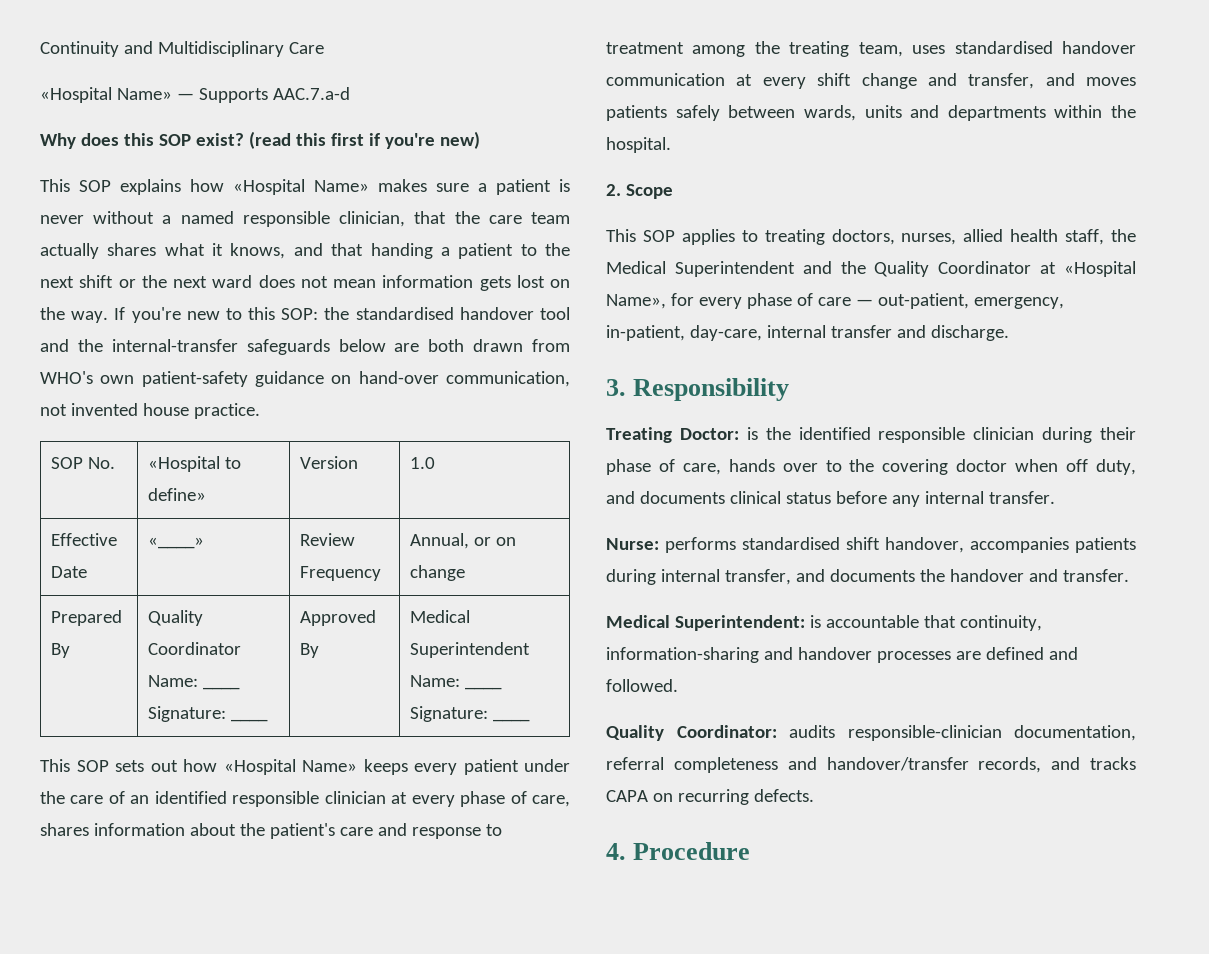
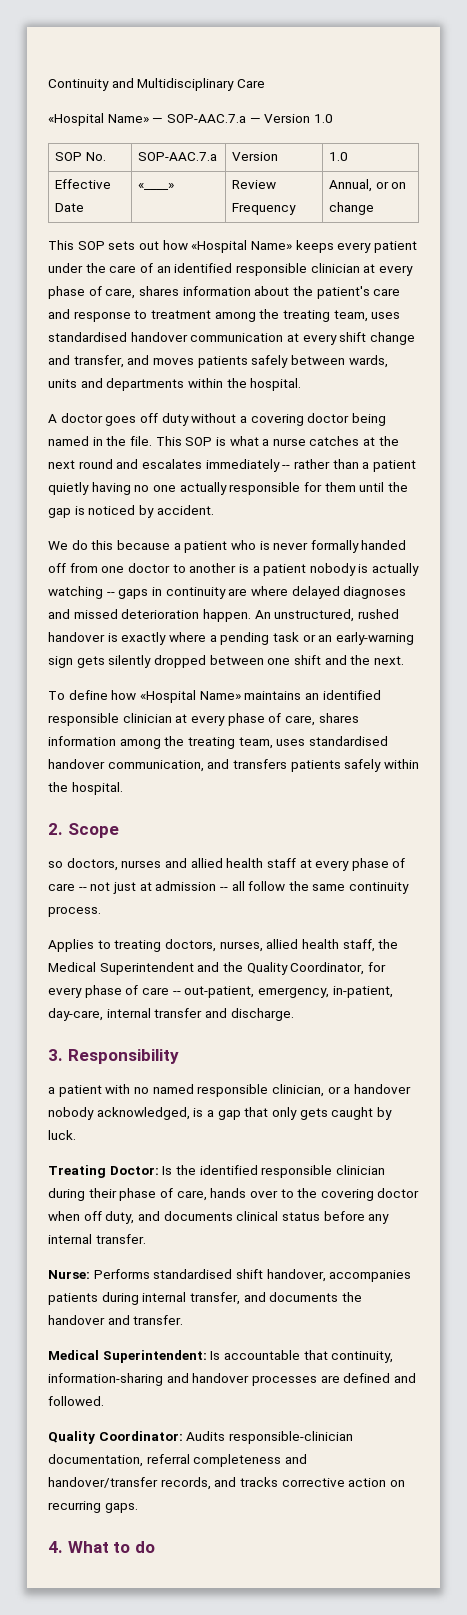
[198,87,350,103] [40,131,480,149] [40,179,570,195] [40,211,570,227] [40,243,571,259] [40,275,570,291] [40,307,570,323] [40,339,570,355] [40,371,570,387] [40,403,260,419] Supports AAC.7.a-d // Why does this SOP exist? (read this first if you're new) // This SOP explains how «Hospital Name» makes sure a patient is never without a named responsible clinician, that the care team actually shares what it knows, and that handing a patient to the next shift or the next ward does not mean information gets lost on the way. If you're new to this SOP: the standardised handover tool and the internal-transfer safeguards below are both drawn from WHO's own patient-safety guidance on hand-over communication, not invented house practice. -> [166,114,333,123] SOP-AAC.7.a — Version 1.0
[148,456,242,472] [148,488,207,501] «Hospital to define» -> [138,152,218,161] SOP-AAC.7.a
[51,610,123,626] [51,643,71,658] [148,610,204,626] [148,642,242,655] [148,675,199,687] [203,687,241,690] [148,706,269,722] [300,610,377,626] [300,643,320,658] [410,610,471,623] [410,642,531,658] [410,675,461,687] [465,687,503,690] [410,706,531,722] // Prepared By | Quality Coordinator Name: ____ Signature: ____ | Approved By | Medical Superintendent Name: ____ Signature: ____ -> (375, 208) none
[606,184,673,199] [606,229,735,245] 2. Scope // This SOP applies -> [48,413,386,426] [48,436,399,446] [48,459,416,472] [48,482,408,495] [48,505,214,518] [48,540,407,553] [48,563,420,576] [48,586,407,599] [48,609,399,622] [48,632,414,645] [48,655,404,668] [48,690,381,703] [48,713,359,726] [48,736,388,749] [48,759,419,772] [48,782,123,795] [48,823,119,838] [48,858,406,871] [48,881,410,894] [48,906,101,917] [48,939,94,952] A doctor goes off duty without a covering doctor being named in the file. This SOP is what a nurse catches at the next round and escalates immediately -- rather than a patient quietly having no one actually responsible for them until the gap is noticed by accident. // We do this because a patient who is never formally handed off from one doctor to another is a patient nobody is actually watching -- gaps in continuity are where delayed diagnoses and missed deterioration happen. An unstructured, rushed handover is exactly where a pending task or an early-warning sign gets silently dropped between one shift and the next. // To define how «Hospital Name» maintains an identified responsible clinician at every phase of care, shares information among the treating team, uses standardised handover communication, and transfers patients safely within the hospital. // 2. Scope // so doctors, nurses and allied health staff at every phase of care -- not just at admission -- all follow the same continuity process. // Applies
[938,261,1136,277] [606,294,666,309] Coordinator at «Hospital Name», -> [290,962,365,975] Coordinator,
[855,299,873,306] — -> [172,991,181,995] --
(790, 389) none -> [48,1084,411,1097] [48,1107,392,1120] [48,1130,76,1140] // a patient with no named responsible clinician, or a handover nobody acknowledged, is a gap that only gets caught by luck.
[746,427,758,440] is -> [162,1166,173,1175] Is
[665,537,736,553] performs -> [93,1269,150,1279] Performs
[809,615,821,628] is -> [210,1351,221,1360] Is
[789,725,835,738] audits -> [186,1431,226,1441] Audits
[606,790,648,802] CAPA -> [281,1478,387,1487] corrective action
[753,789,814,802] defects. -> [104,1503,138,1513] gaps.
[633,842,751,860] Procedure -> [67,1541,155,1553] What to do

